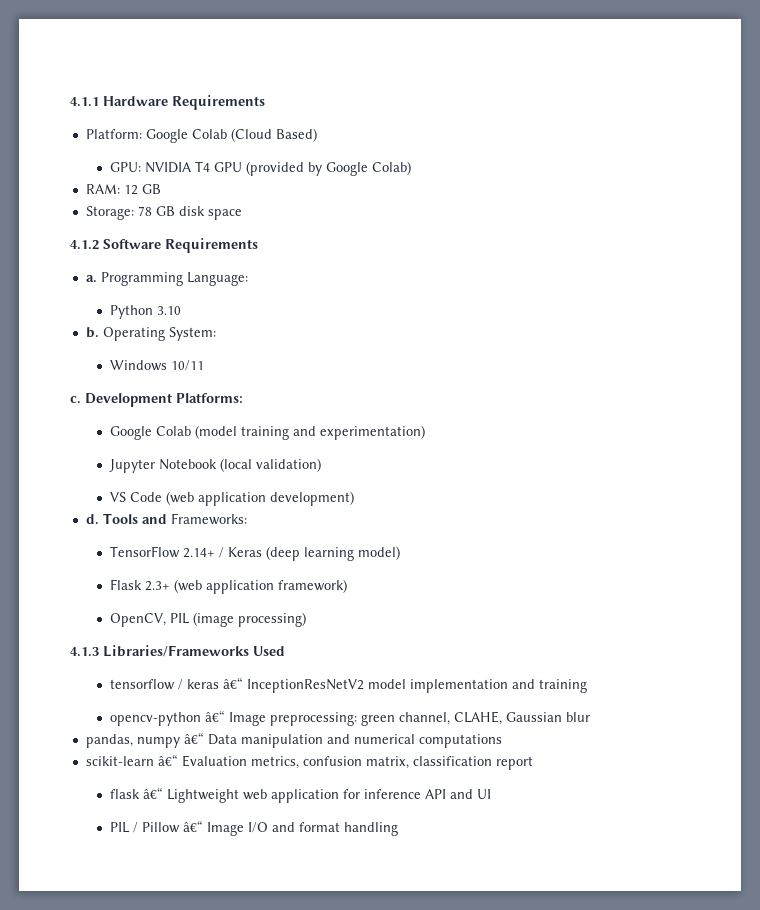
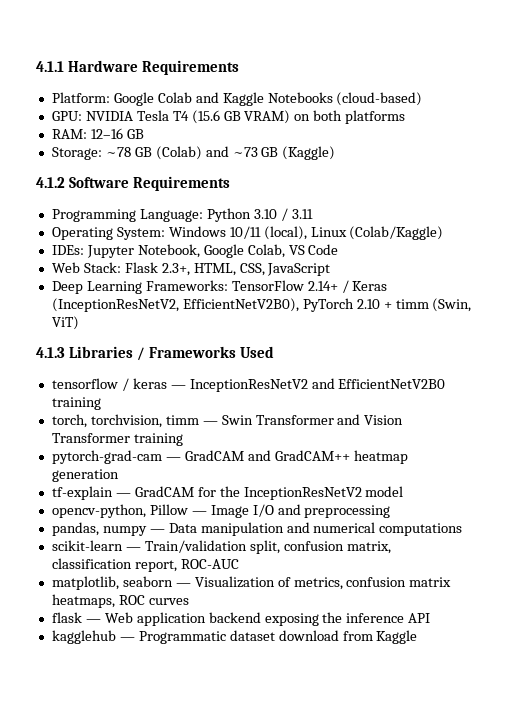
[230,128,317,142] [110,161,412,176] (Cloud Based) // GPU: NVIDIA T4 GPU (provided by Google Colab) -> [195,92,423,106] [51,110,406,124] and Kaggle Notebooks (cloud-based) // GPU: NVIDIA Tesla T4 (15.6 GB VRAM) on both platforms
[123,185,138,195] 12 -> [90,128,123,139] 12–16
[137,206,242,220] 78 GB disk space -> [105,146,336,160] ~78 GB (Colab) and ~73 GB (Kaggle)
[85,275,97,283] a. -> (230, 183) none
(248, 279) // -> (203, 215) none
[85,327,99,338] // b. -> [280,208,313,221] / 3.11 //
(216, 334) // -> (165, 233) none
[70,393,243,407] [110,425,426,440] [109,458,322,473] [110,491,355,506] [85,513,167,525] // c. Development Platforms: // Google Colab (model training and experimentation) // Jupyter Notebook (local validation) // VS Code (web application development) // d. Tools and -> [263,226,444,240] [51,244,339,258] [51,262,331,276] [51,281,142,294] (local), Linux (Colab/Kaggle) // IDEs: Jupyter Notebook, Google Colab, VS Code // Web Stack: Flask 2.3+, HTML, CSS, JavaScript // Deep Learning
(247, 519) // -> (228, 285) none
[266,546,401,561] [110,579,348,594] [110,612,307,627] [70,645,285,657] [110,677,588,693] [110,710,591,726] (deep learning model) // Flask 2.3+ (web application framework) // OpenCV, PIL (image processing) // 4.1.3 Libraries/Frameworks Used // tensorflow / keras â€“ InceptionResNetV2 model implementation and training // opencv-python â€“ Image preprocessing: green channel, CLAHE, Gaussian blur -> [51,298,472,312] [51,316,79,330] [36,346,274,361] [51,378,446,392] [51,397,101,410] [51,414,404,428] [51,433,183,446] [51,450,408,464] [51,469,119,482] [51,486,404,500] [51,504,391,518] (InceptionResNetV2, EfficientNetV2B0), PyTorch 2.10 + timm (Swin, ViT) // 4.1.3 Libraries / Frameworks Used // tensorflow / keras — InceptionResNetV2 and EfficientNetV2B0 training // torch, torchvision, timm — Swin Transformer and Vision Transformer training // pytorch-grad-cam — GradCAM and GradCAM++ heatmap generation // tf-explain — GradCAM for the InceptionResNetV2 model // opencv-python, Pillow — Image I/O and preprocessing
[183,732,204,744] â€“ -> [149,529,165,533] —
[157,754,533,770] [110,787,492,803] [110,820,399,836] â€“ Evaluation metrics, confusion matrix, classification report // flask â€“ Lightweight web application for inference API and UI // PIL / Pillow â€“ Image I/O and format handling -> [125,540,391,554] [51,558,239,572] [51,576,452,590] [51,594,189,608] [51,612,431,626] [51,630,418,644] — Train/validation split, confusion matrix, classification report, ROC-AUC // matplotlib, seaborn — Visualization of metrics, confusion matrix heatmaps, ROC curves // flask — Web application backend exposing the inference API // kagglehub — Programmatic dataset download from Kaggle

